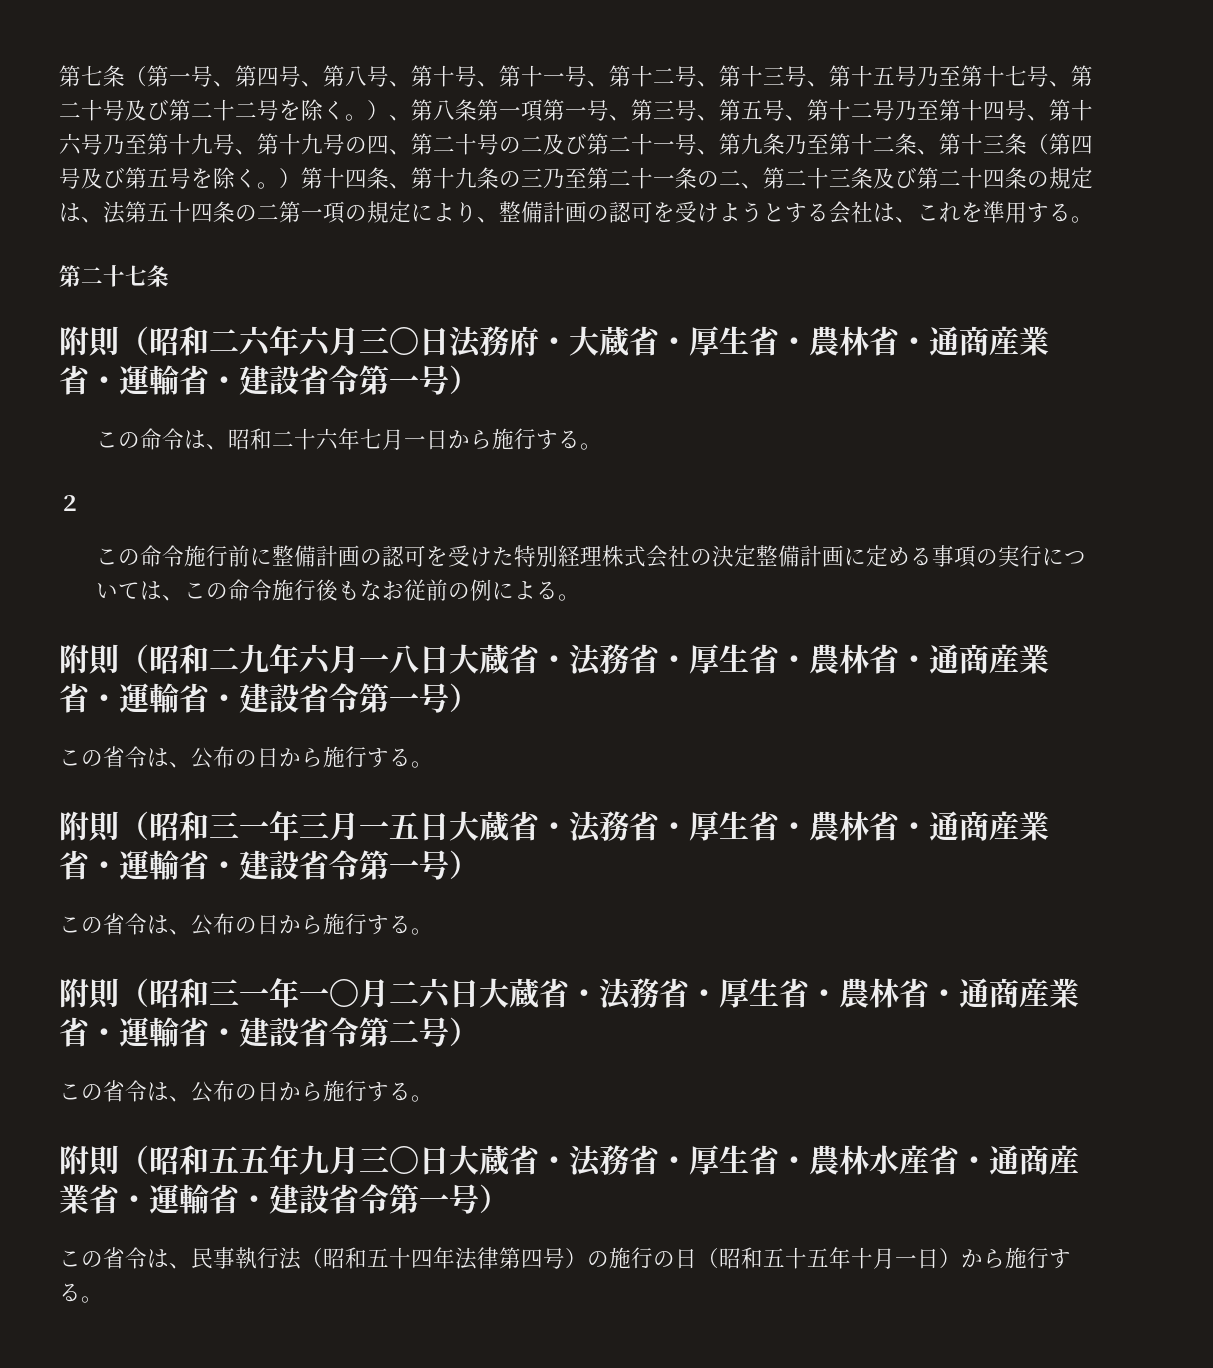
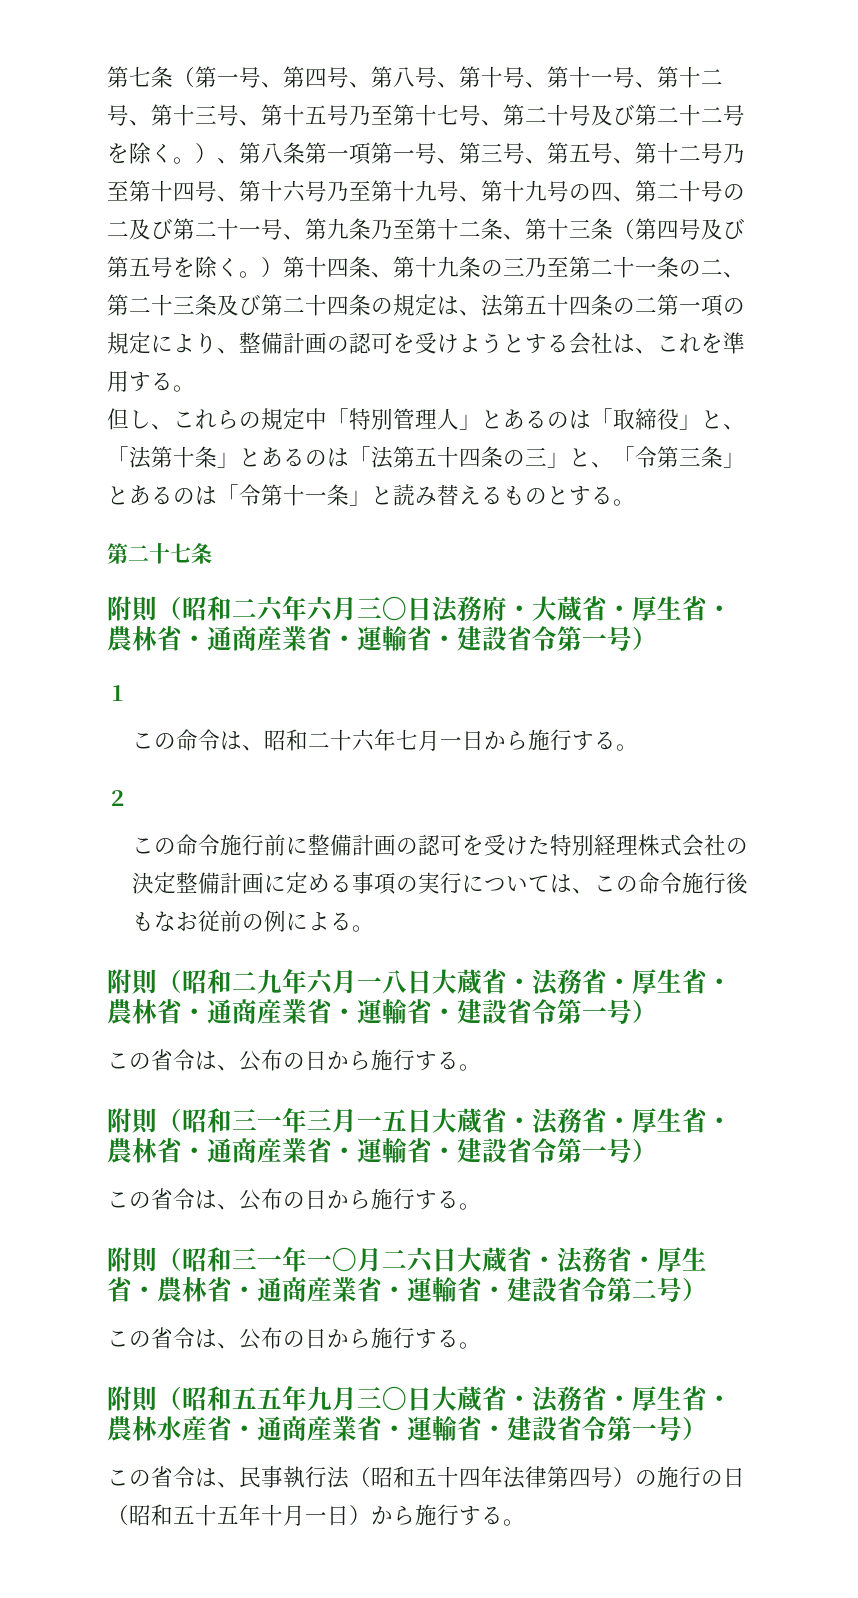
(1093, 219) none -> [107,408,745,430] [107,446,745,469] [107,484,635,506] // 但し、これらの規定中「特別管理人」とあるのは「取締役」と、「法第十条」とあるのは「法第五十四条の三」と、「令第三条」とあるのは「令第十一条」と読み替えるものとする。
(479, 379) none -> [107,685,128,701] // １

